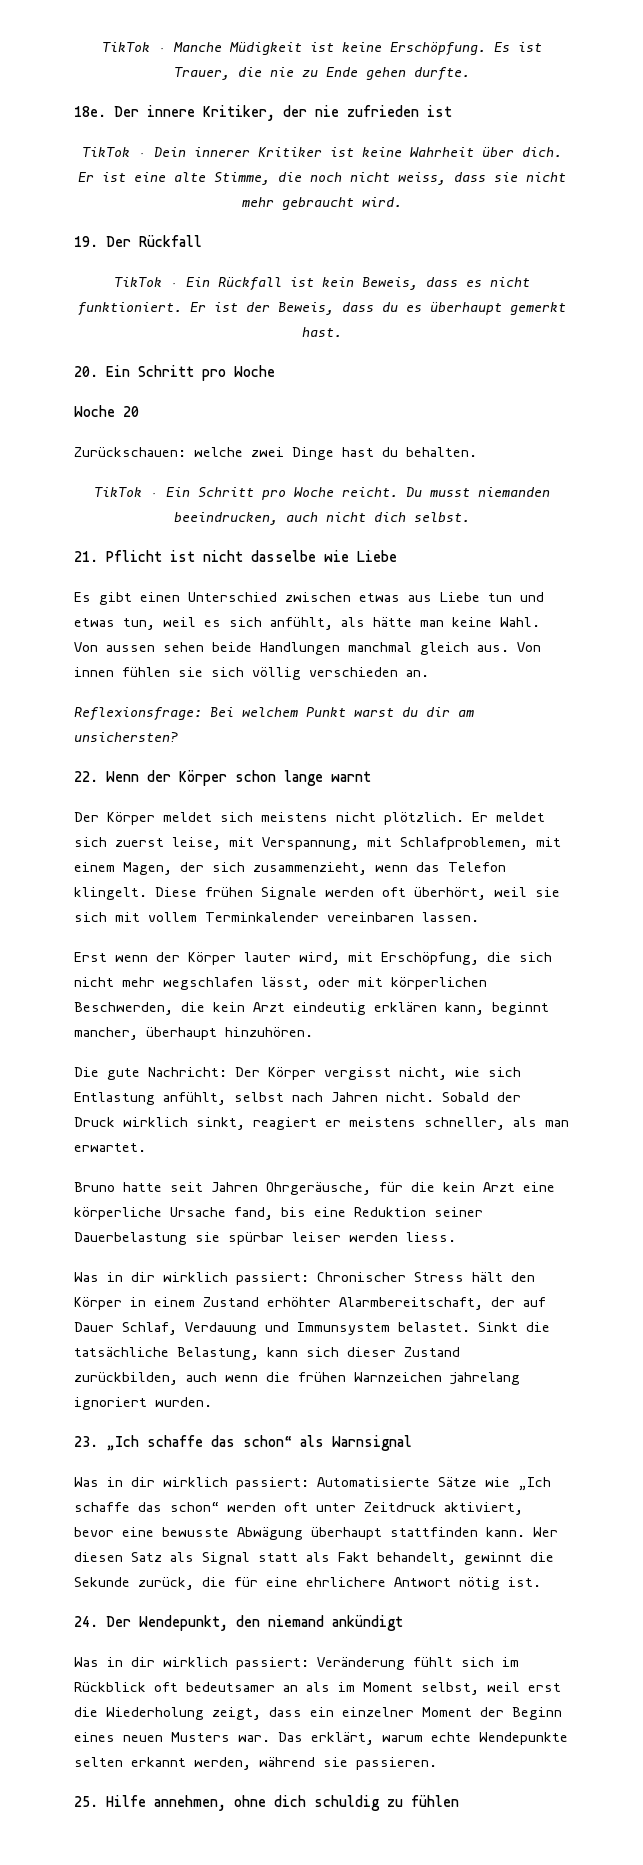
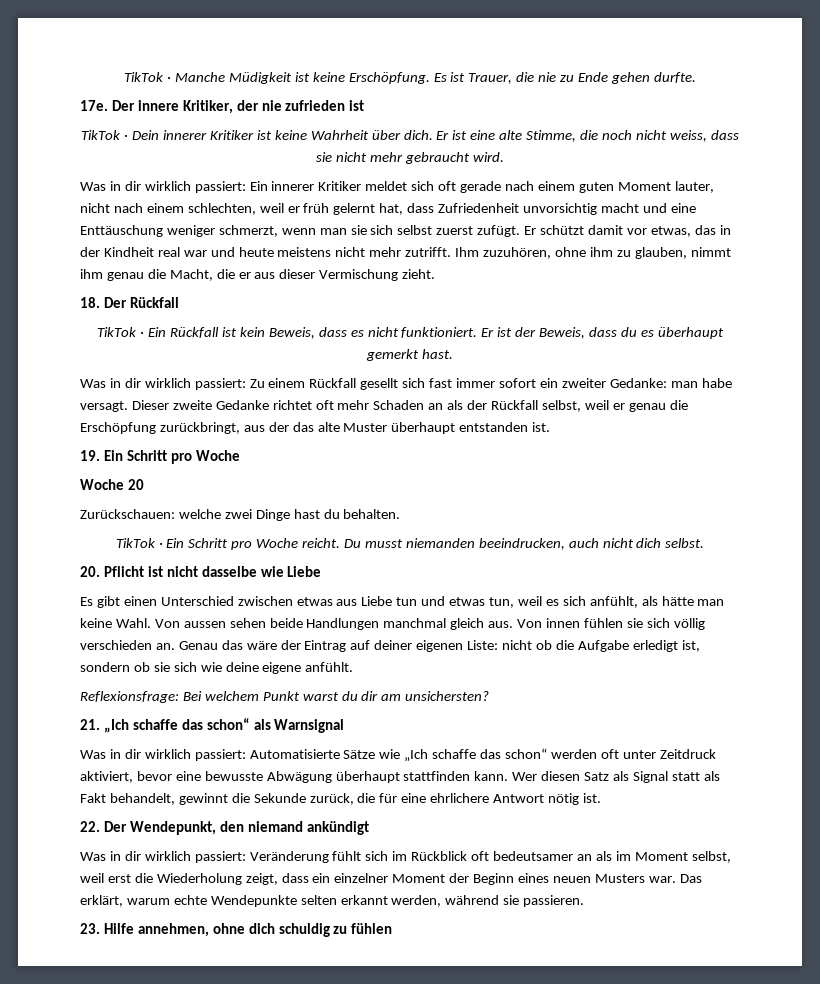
[74,106,106,117] 18e. -> [80,100,108,111] 17e.
[74,236,98,247] 19. -> [80,181,714,193] [80,203,696,215] [80,225,731,237] [80,247,731,259] [80,269,436,281] [80,297,100,308] Was in dir wirklich passiert: Ein innerer Kritiker meldet sich oft gerade nach einem guten Moment lauter, nicht nach einem schlechten, weil er früh gelernt hat, dass Zufriedenheit unvorsichtig macht und eine Enttäuschung weniger schmerzt, wenn man sie sich selbst zuerst zufügt. Er schützt damit vor etwas, das in der Kindheit real war und heute meistens nicht mehr zutrifft. Ihm zuzuhören, ohne ihm zu glauben, nimmt ihm genau die Macht, die er aus dieser Vermischung zieht. // 18.
[74,366,98,377] 20. -> [80,378,732,390] [80,400,688,412] [80,422,551,434] [80,450,100,461] Was in dir wirklich passiert: Zu einem Rückfall gesellt sich fast immer sofort ein zweiter Gedanke: man habe versagt. Dieser zweite Gedanke richtet oft mehr Schaden an als der Rückfall selbst, weil er genau die Erschöpfung zurückbringt, aus der das alte Muster überhaupt entstanden ist. // 19.
[74,551,98,562] 21. -> [80,566,100,577] 20.
(429, 673) none -> [178,640,700,652] [80,662,354,674] Genau das wäre der Eintrag auf deiner eigenen Liste: nicht ob die Aufgabe erledigt ist, sondern ob sie sich wie deine eigene anfühlt.
[74,770,371,786] [74,812,545,825] [74,837,561,850] [74,862,506,875] [74,887,560,900] [74,912,479,922] [74,952,552,965] [74,977,487,990] [74,1002,549,1015] [74,1027,313,1040] [74,1067,521,1080] [74,1092,521,1105] [74,1117,569,1130] [74,1143,146,1152] [74,1182,555,1195] [74,1207,483,1220] [74,1232,456,1245] [74,1272,535,1285] [74,1297,546,1310] [74,1322,550,1335] [74,1347,460,1360] [74,1372,520,1385] [74,1397,212,1410] [74,1436,98,1447] 22. Wenn der Körper schon lange warnt // Der Körper meldet sich meistens nicht plötzlich. Er meldet sich zuerst leise, mit Verspannung, mit Schlafproblemen, mit einem Magen, der sich zusammenzieht, wenn das Telefon klingelt. Diese frühen Signale werden oft überhört, weil sie sich mit vollem Terminkalender vereinbaren lassen. // Erst wenn der Körper lauter wird, mit Erschöpfung, die sich nicht mehr wegschlafen lässt, oder mit körperlichen Beschwerden, die kein Arzt eindeutig erklären kann, beginnt mancher, überhaupt hinzuhören. // Die gute Nachricht: Der Körper vergisst nicht, wie sich Entlastung anfühlt, selbst nach Jahren nicht. Sobald der Druck wirklich sinkt, reagiert er meistens schneller, als man erwartet. // Bruno hatte seit Jahren Ohrgeräusche, für die kein Arzt eine körperliche Ursache fand, bis eine Reduktion seiner Dauerbelastung sie spürbar leiser werden liess. // Was in dir wirklich passiert: Chronischer Stress hält den Körper in einem Zustand erhöhter Alarmbereitschaft, der auf Dauer Schlaf, Verdauung und Immunsystem belastet. Sinkt die tatsächliche Belastung, kann sich dieser Zustand zurückbilden, auch wenn die frühen Warnzeichen jahrelang ignoriert wurden. // 23. -> [80,719,100,730] 21.
[74,1616,98,1627] 24. -> [80,821,100,832] 22.
[74,1796,98,1807] 25. -> [80,923,100,934] 23.

